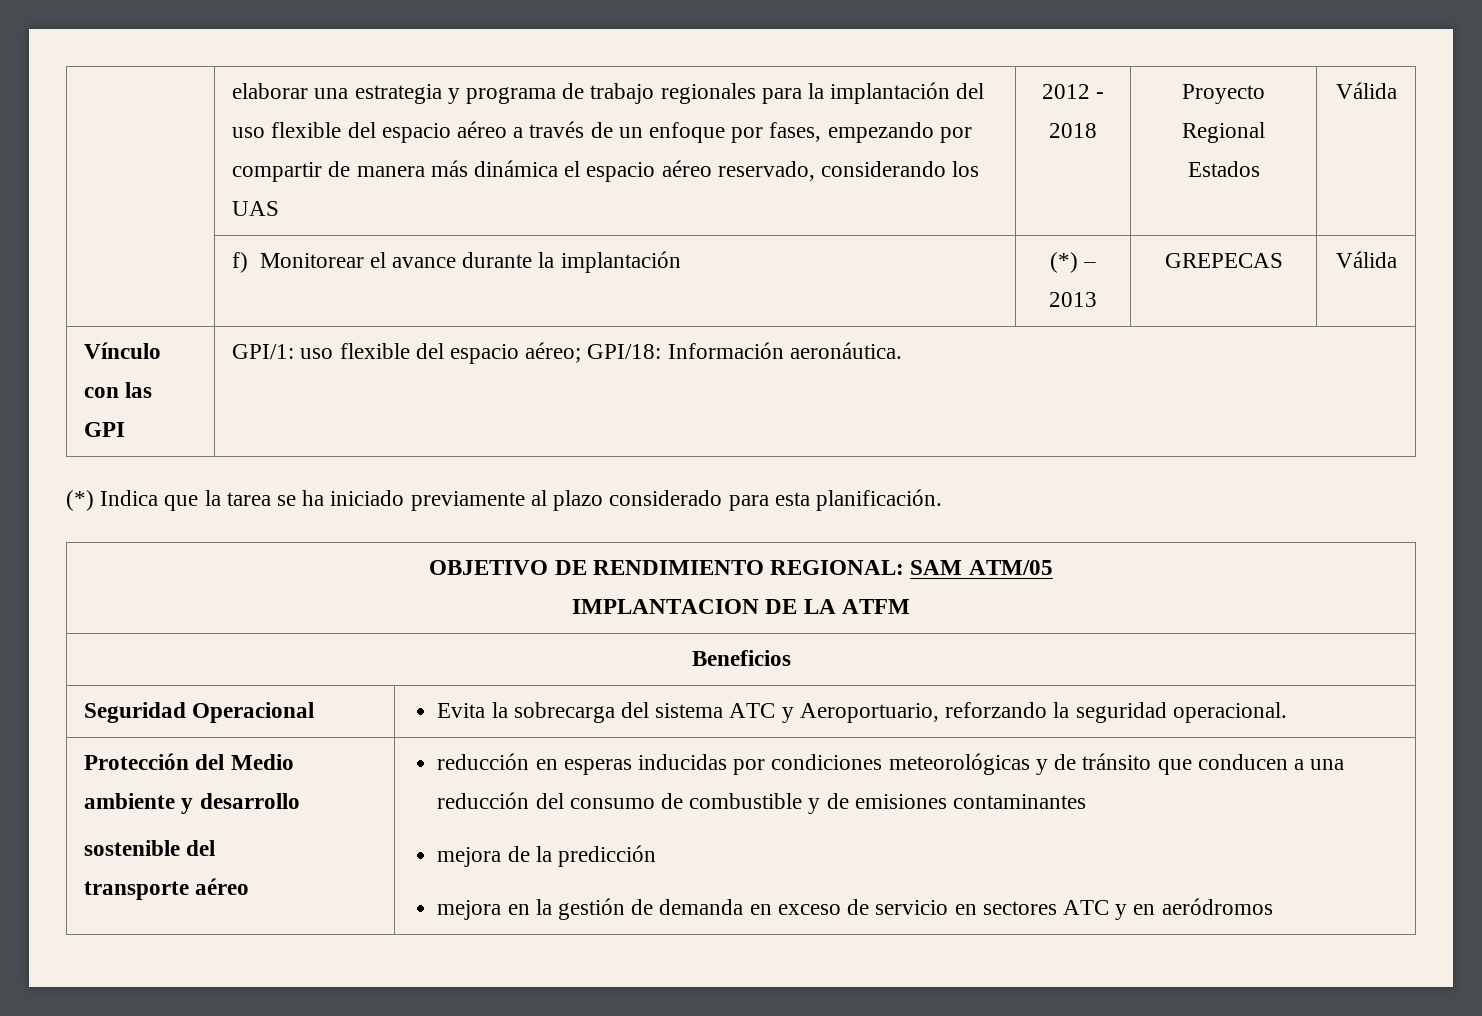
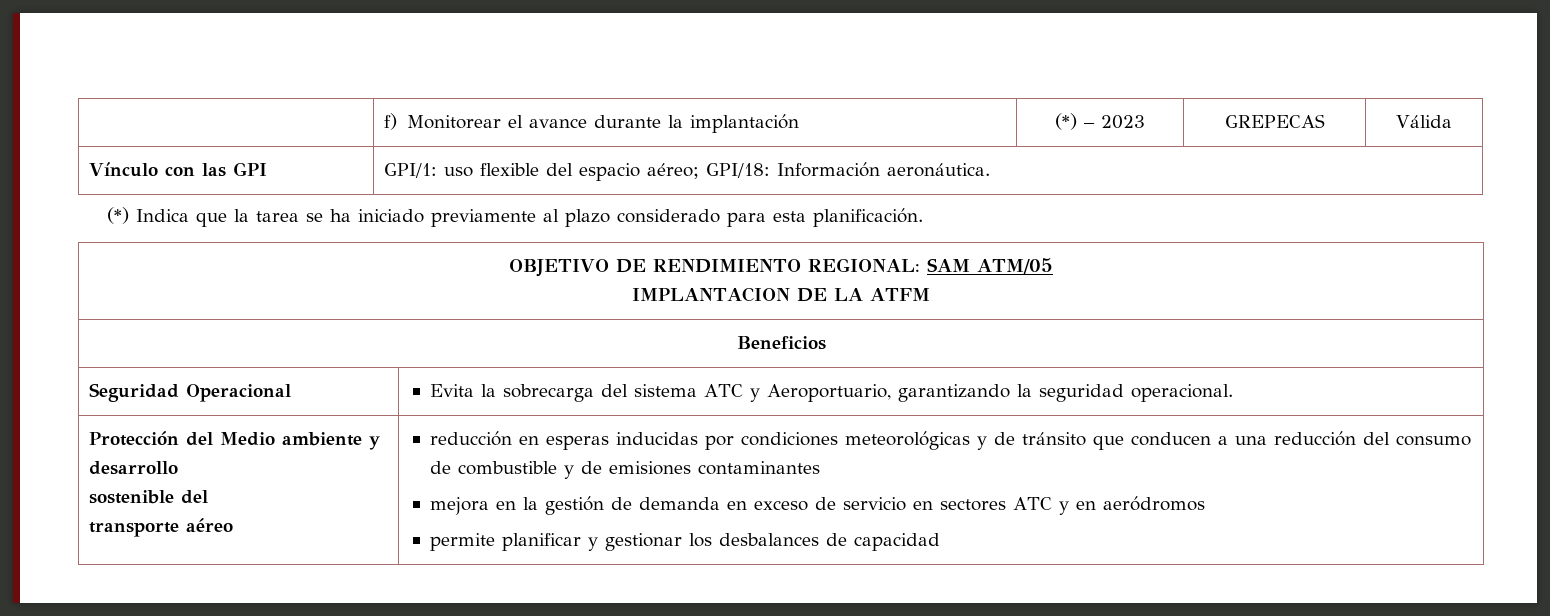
[232,82,985,104] [232,121,972,143] [232,160,980,182] [232,201,280,216] [1041,84,1105,99] [1049,123,1097,138] [1182,84,1265,104] [1182,122,1265,143] [1187,161,1260,177] [1335,82,1397,99] | elaborar una estrategia y programa de trabajo regionales para la implantación del uso flexible del espacio aéreo a través de un enfoque por fases, empezando por compartir de manera más dinámica el espacio aéreo reservado, considerando los UAS | 2012 - 2018 | Proyecto Regional Estados | Válida // -> (384, 121) none
[1049,292,1097,307] 2013 -> [1101,115,1145,129] 2023
[945,702,1048,718] reforzando -> [898,384,1011,402] garantizando
[437,845,657,867] // mejora de la predicción -> (821, 468) none
(1273, 906) none -> [430,533,941,551] // permite planificar y gestionar los desbalances de capacidad

